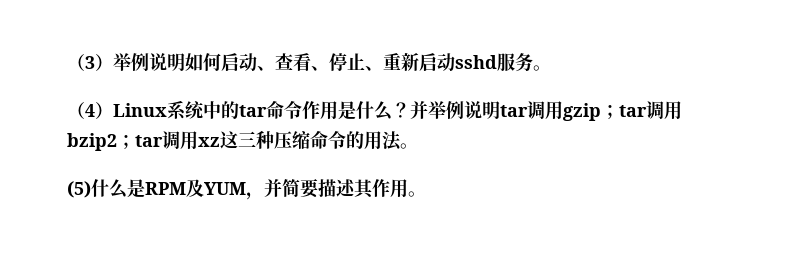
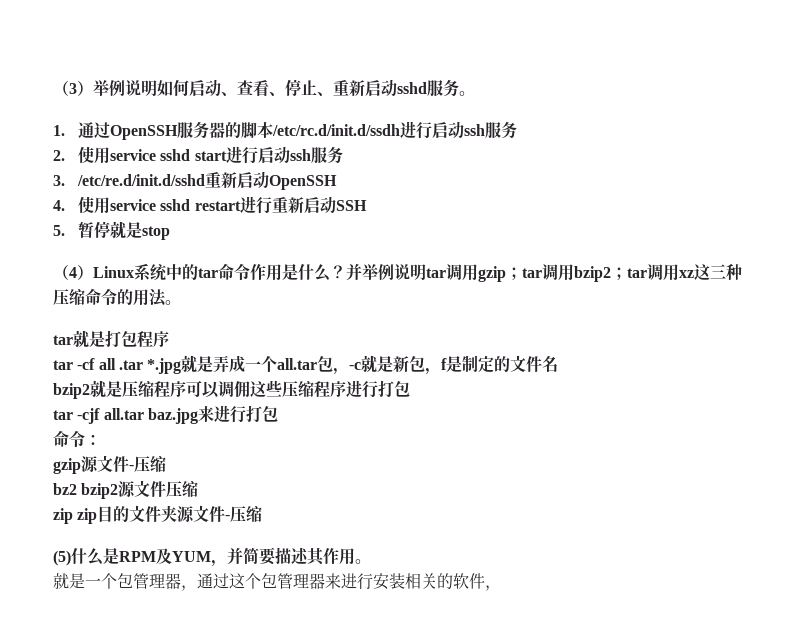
(551, 68) none -> [53,121,517,140] [53,146,343,164] [53,171,337,190] [53,196,367,214] [53,221,170,240] // 1.通过OpenSSH服务器的脚本/etc/rc.d/init.d/ssdh进行启动ssh服务 // 2.使用service sshd start进行启动ssh服务 // 3. /etc/re.d/init.d/sshd重新启动OpenSSH // 4.使用service sshd restart进行重新启动SSH // 5.暂停就是stop
(418, 146) none -> [53,330,169,347] [53,355,559,375] [53,380,410,399] [53,405,278,424] [53,430,101,448] [53,455,166,474] [53,480,199,499] [53,505,263,524] // tar就是打包程序 // tar -cf all .tar *.jpg就是弄成一个all.tar包，-c就是新包，f是制定的文件名 // bzip2就是压缩程序可以调佣这些压缩程序进行打包 // tar -cjf all.tar baz.jpg来进行打包 // 命令： // gzip源文件-压缩 // bz2 bzip2源文件压缩 // zip zip目的文件夹源文件-压缩
(426, 194) none -> [53,573,501,591] // 就是一个包管理器，通过这个包管理器来进行安装相关的软件，

